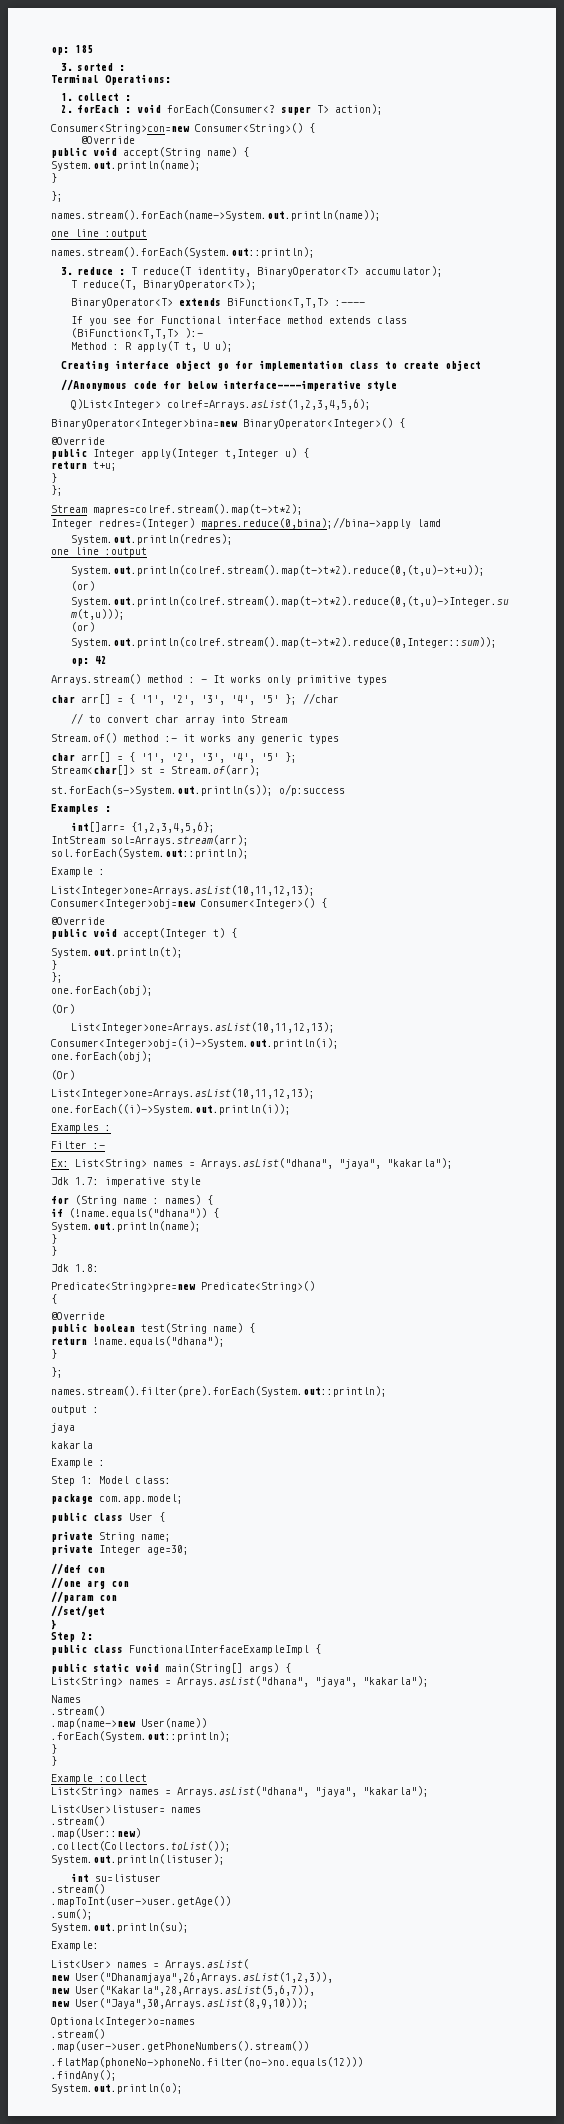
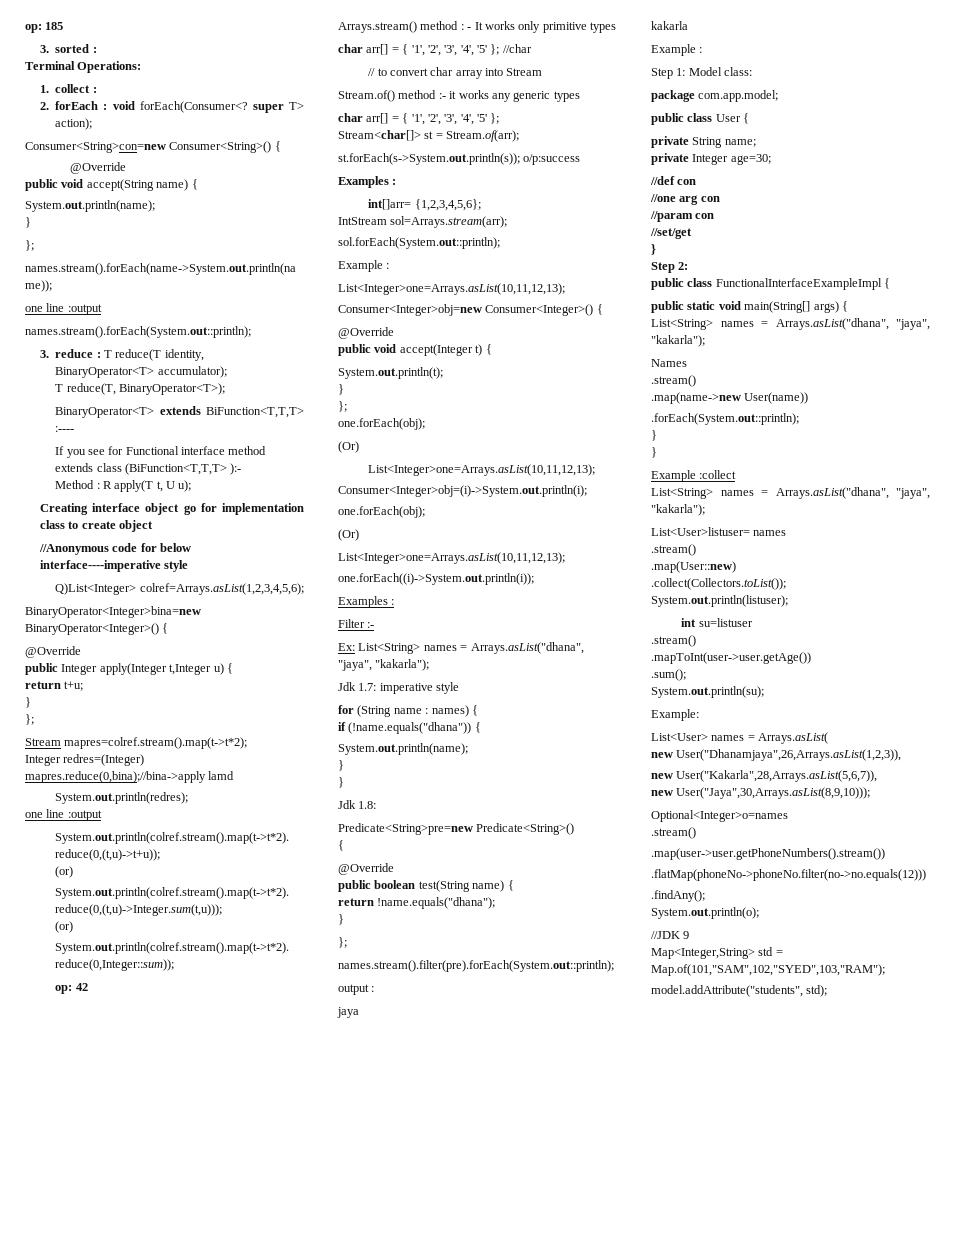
(183, 2088) none -> [651,931,690,939] [651,947,783,959] [651,964,885,976] [651,985,828,997] // //JDK 9 // Map<Integer,String> std = Map.of(101,"SAM",102,"SYED",103,"RAM"); // model.addAttribute("students", std);

